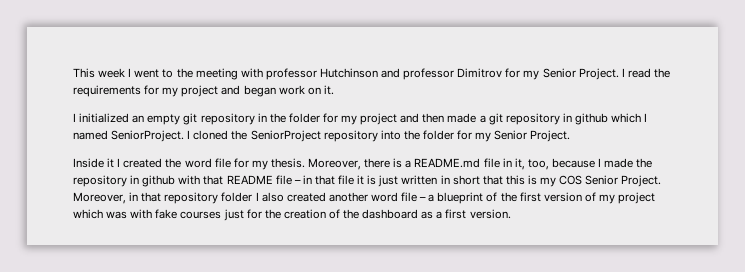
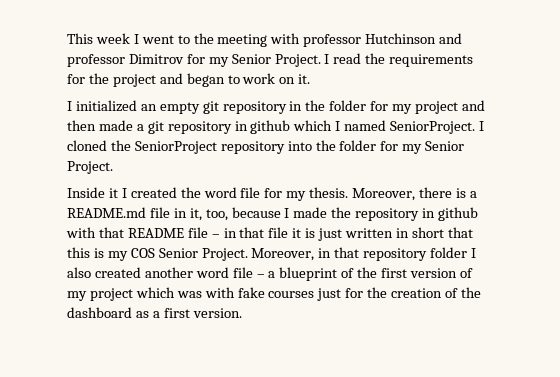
[162,87,179,97] my -> [88,73,109,84] the
(276, 91) none -> [227,75,240,84] to

